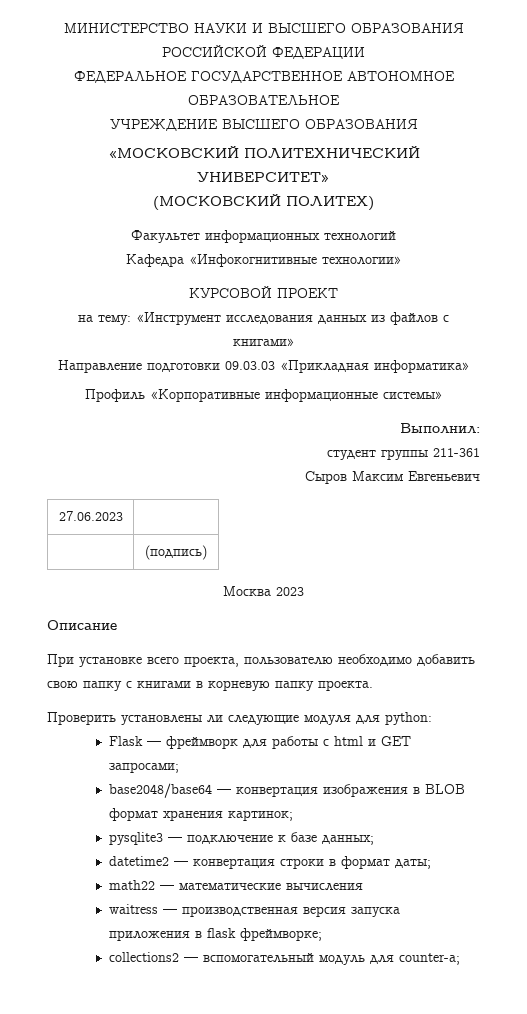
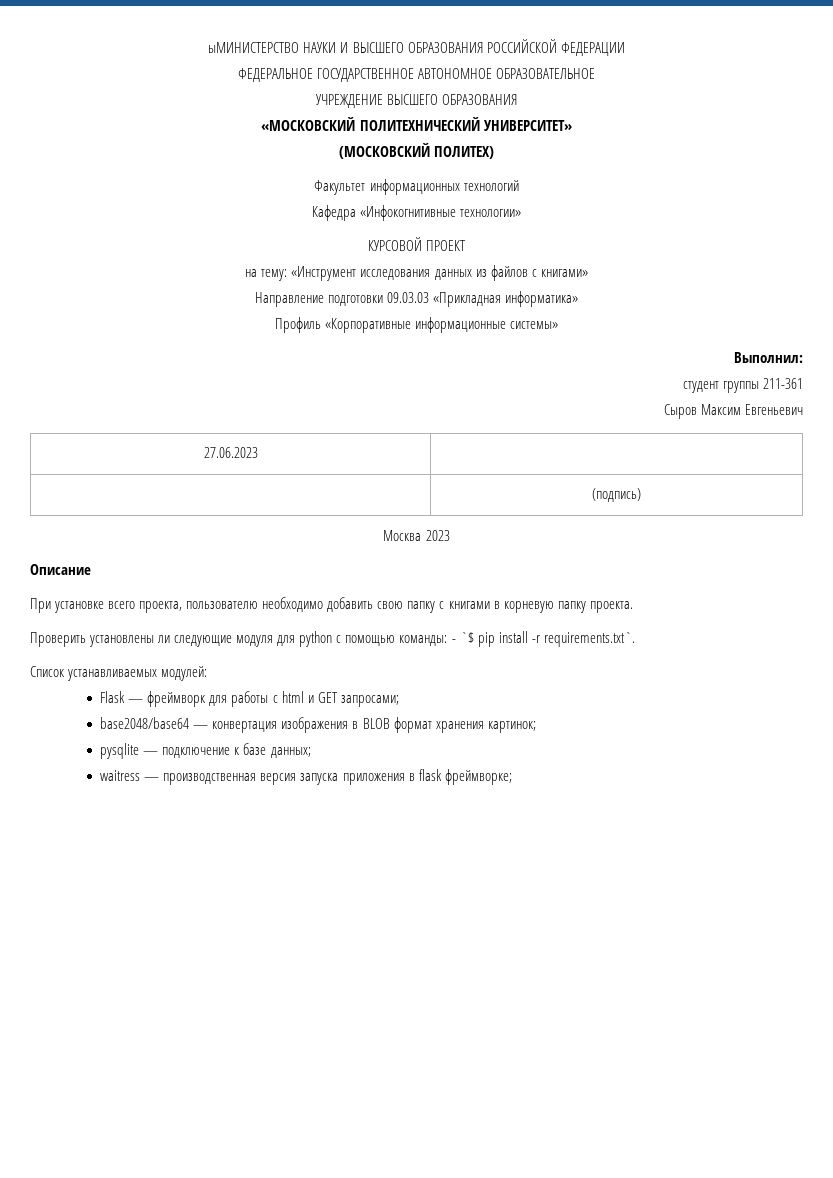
[63,23,189,33] МИНИСТЕРСТВО -> [208,42,300,53] ыМИНИСТЕРСТВО
[385,712,432,725] python: -> [299,631,635,647] [30,666,208,681] python с помощью команды: - `$ pip install -r requirements.txt`. // Список устанавливаемых модулей:
[108,832,163,845] pysqlite3 -> [100,743,140,759] pysqlite
[108,856,431,869] [108,880,363,891] // datetime2 — конвертация строки в формат даты; // math22 — математические вычисления -> (311, 752) none
[108,952,460,965] // collections2 — вспомогательный модуль для counter-a; -> (512, 777) none

